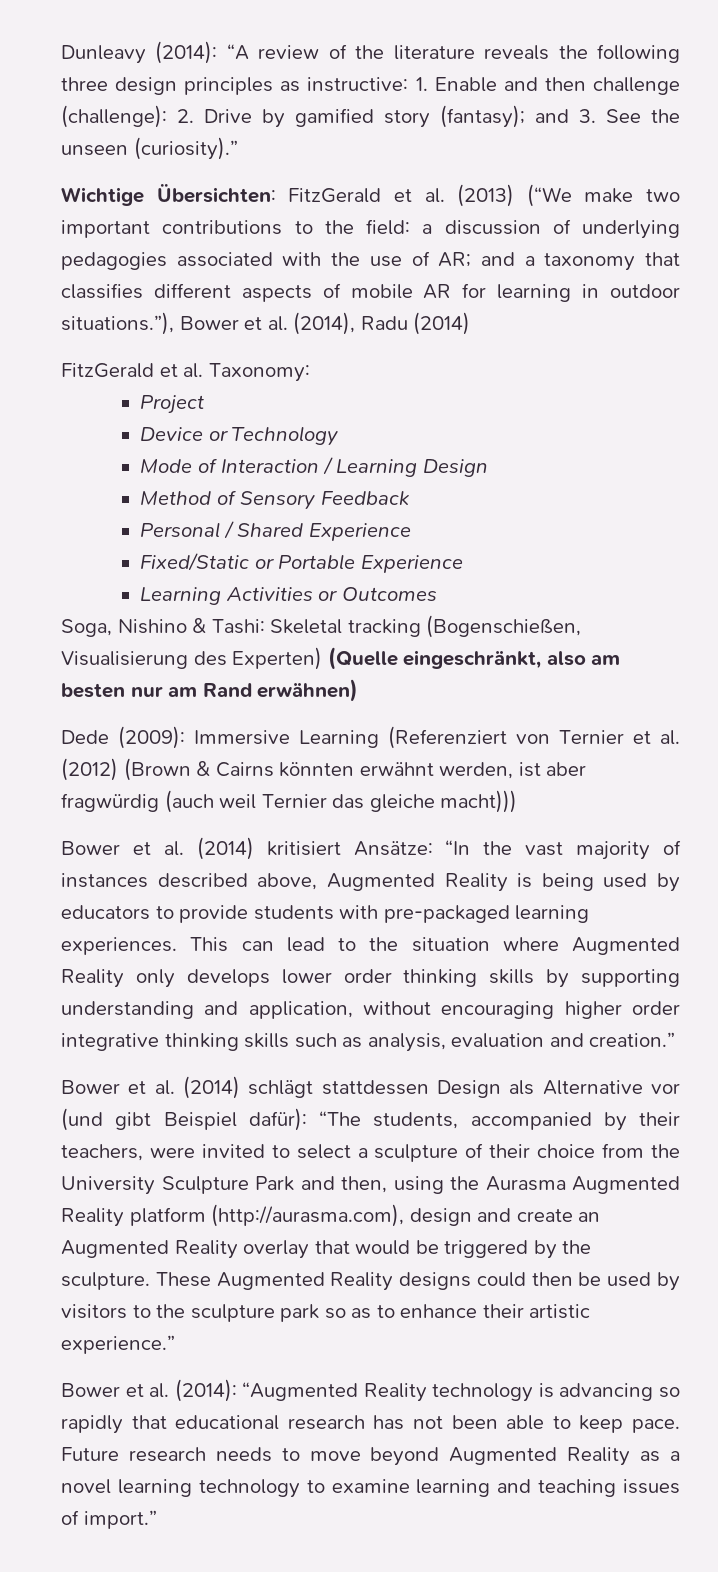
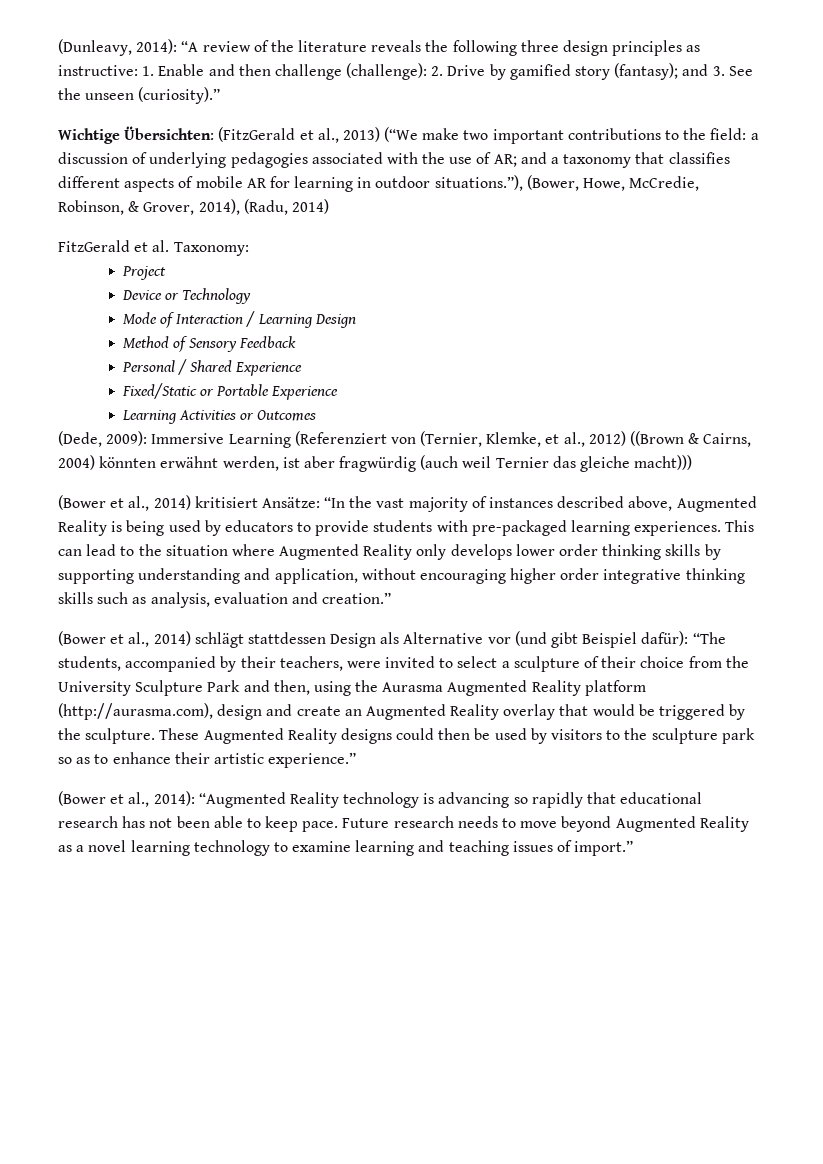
[61,41,218,64] Dunleavy (2014): -> [58,39,178,56] (Dunleavy, 2014):
[288,184,515,207] FitzGerald et al. (2013) -> [218,127,380,143] (FitzGerald et al., 2013)
[179,312,471,335] Bower et al. (2014), Radu (2014) -> [526,175,700,191] [58,199,329,215] (Bower, Howe, McCredie, Robinson, & Grover, 2014), (Radu, 2014)
[61,615,582,638] [61,647,621,670] [61,679,359,702] [61,726,680,749] [61,758,274,781] Soga, Nishino & Tashi: Skeletal tracking (Bogenschießen, Visualisierung des Experten) (Quelle eingeschränkt, also am besten nur am Rand erwähnen) // Dede (2009): Immersive Learning (Referenziert von Ternier et al. (2012) (Brown & Cairns -> [58,431,752,448] [58,455,95,470] (Dede, 2009): Immersive Learning (Referenziert von (Ternier, Klemke, et al., 2012) ((Brown & Cairns, 2004)
[61,837,254,860] Bower et al. (2014) -> [58,495,191,511] (Bower et al., 2014)
[61,1076,241,1099] Bower et al. (2014) -> [58,631,191,647] (Bower et al., 2014)
[61,1379,237,1402] Bower et al. (2014): -> [58,791,195,807] (Bower et al., 2014):

